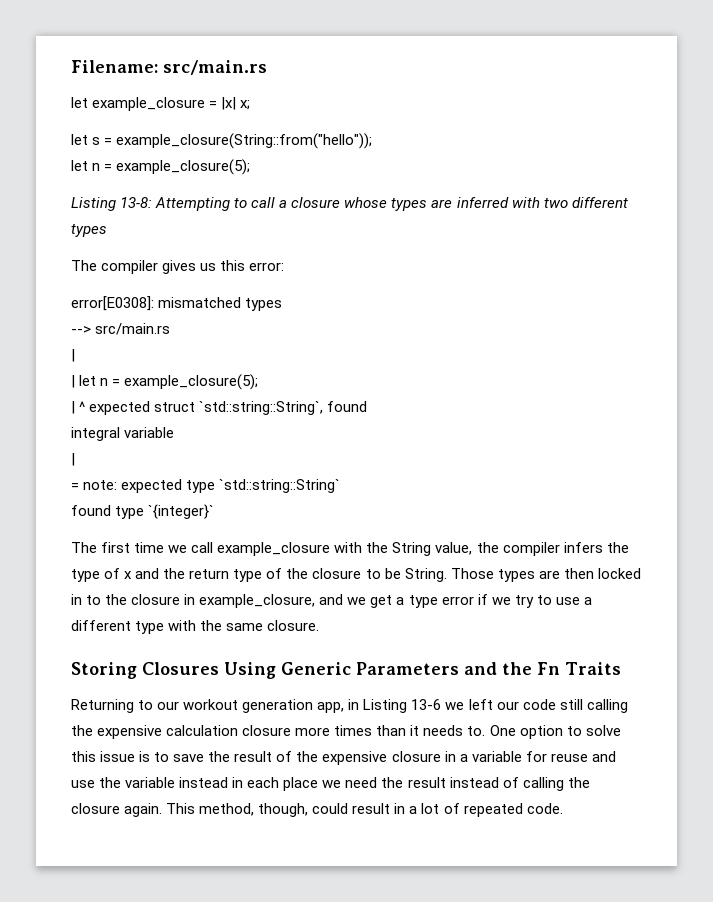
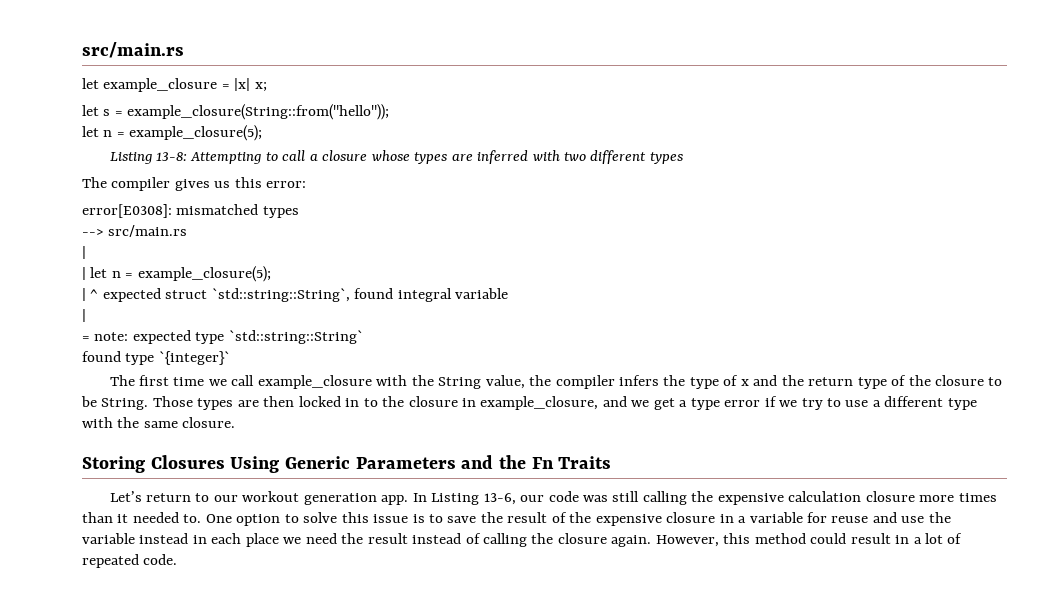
[71,60,158,73] Filename: -> (82, 50) none
(368, 406) // -> (394, 293) none
[71,699,134,713] Returning -> [109,491,191,502] Let’s return
[317,699,493,713] app, in Listing 13-6 we left -> [381,493,516,505] app. In Listing 13-6,
(556, 704) none -> [582,495,608,502] was
[423,725,464,736] needs -> [132,512,179,523] needed
[166,803,309,817] This method, though, -> [655,533,806,547] However, this method

